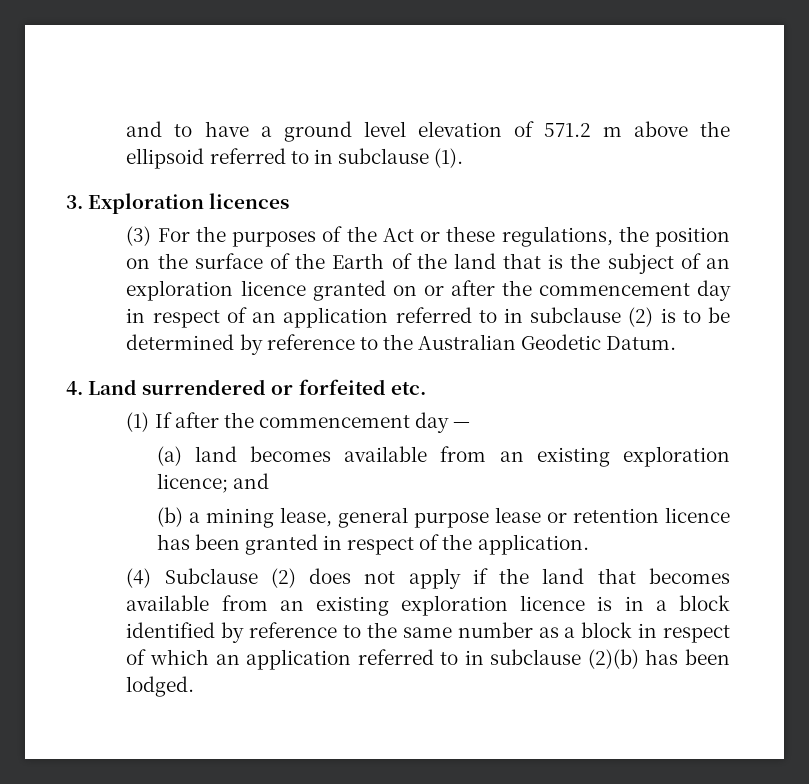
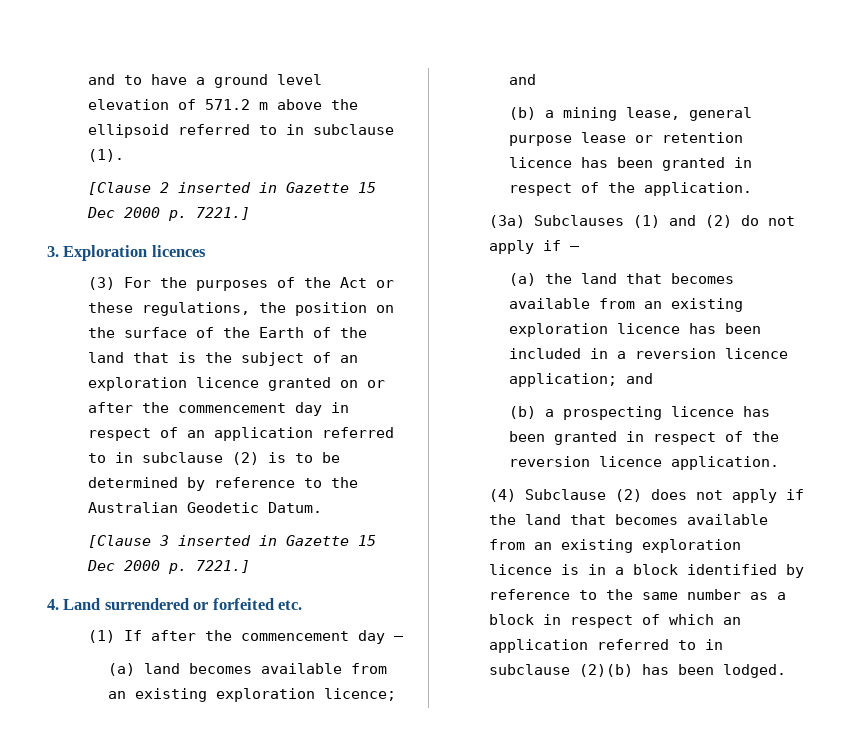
(464, 158) none -> [87,182,376,195] [86,207,250,221] // [Clause 2 inserted in Gazette 15 Dec 2000 p. 7221.]
(677, 343) none -> [87,535,376,548] [86,560,250,574] // [Clause 3 inserted in Gazette 15 Dec 2000 p. 7221.]
(589, 544) none -> [488,215,795,228] [488,240,580,254] [508,273,734,286] [508,298,743,312] [508,323,761,337] [508,348,788,359] [508,373,653,387] [508,406,770,420] [508,431,779,445] [508,456,779,470] // (3a) Subclauses (1) and (2) do not apply if — // (a) the land that becomes available from an existing exploration licence has been included in a reversion licence application; and // (b) a prospecting licence has been granted in respect of the reversion licence application.

